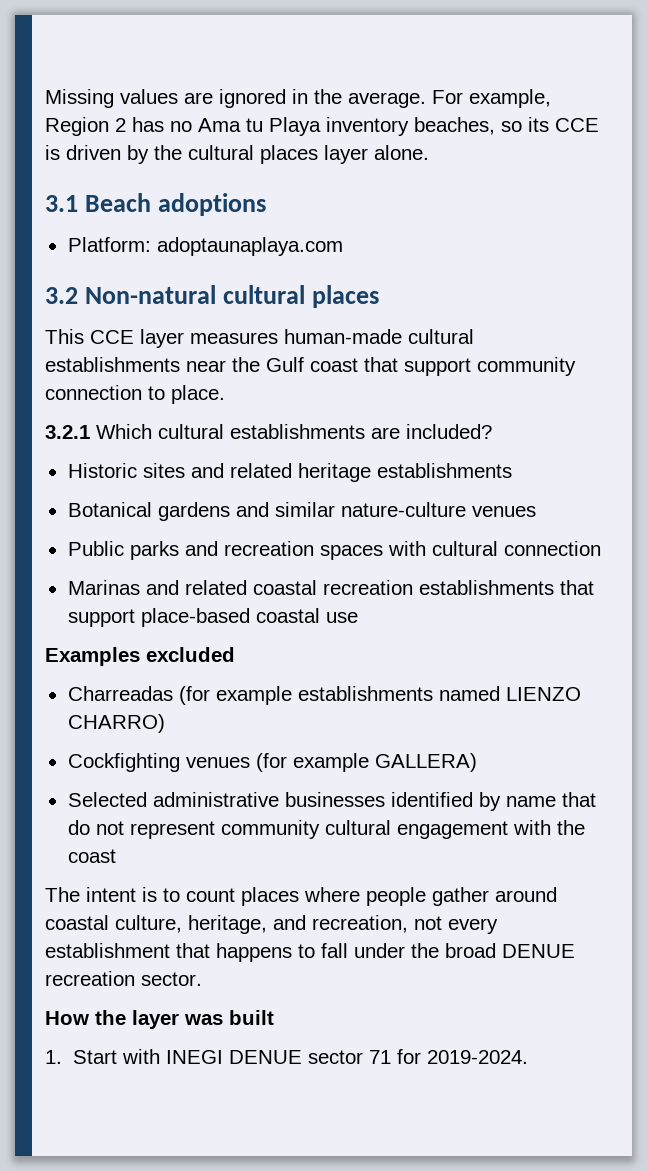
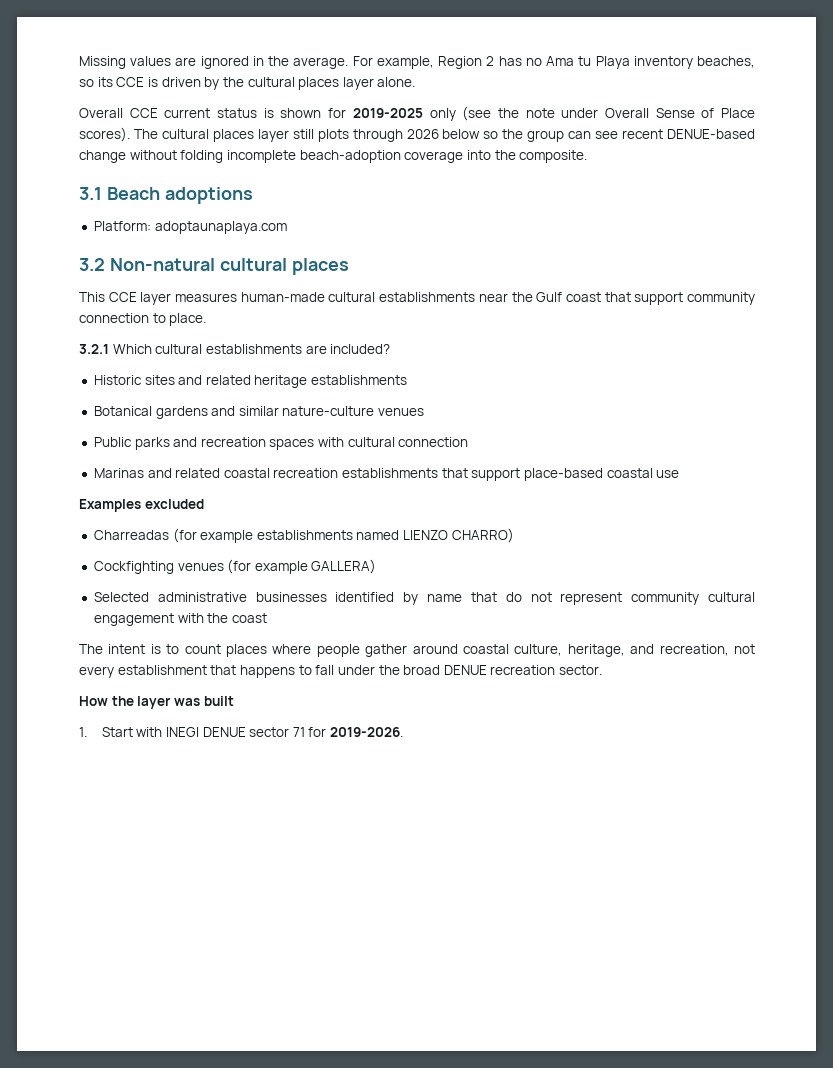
(429, 152) none -> [79,106,755,121] [79,127,755,142] [79,150,588,163] // Overall CCE current status is shown for 2019-2025 only (see the note under Overall Sense of Place scores). The cultural places layer still plots through 2026 below so the group can see recent DENUE-based change without folding incomplete beach-adoption coverage into the composite.
[426,1050,528,1064] 2019-2024. -> [330,727,404,737] 2019-2026.

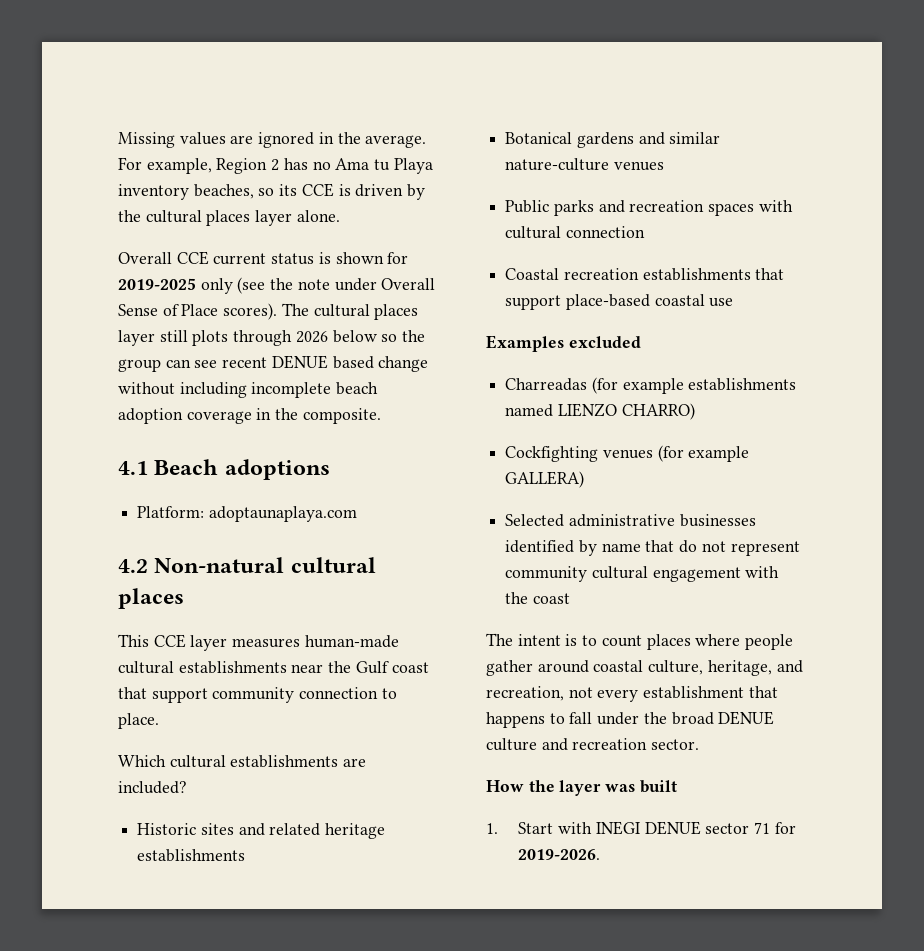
[667,129,755,139] [79,150,491,163] DENUE-based change without folding incomplete beach-adoption coverage into -> [271,355,429,372] [118,382,379,398] [118,408,272,424] DENUE based change without including incomplete beach adoption coverage in
[79,187,102,200] 3.1 -> [118,461,148,475] 4.1
[79,258,105,271] 3.2 -> [118,559,148,573] 4.2
[79,344,109,354] 3.2.1 -> (159, 721) none
[93,468,270,478] Marinas and related coastal -> [505,268,560,280] Coastal
(487, 670) none -> [486,738,568,751] culture and

